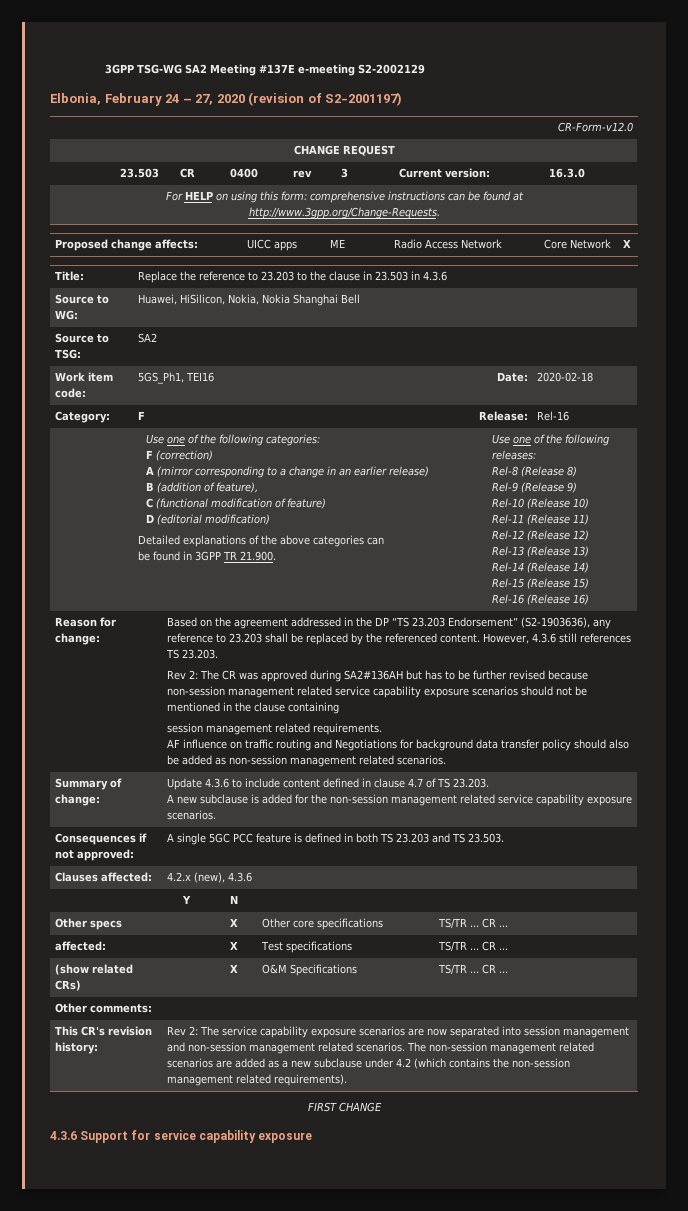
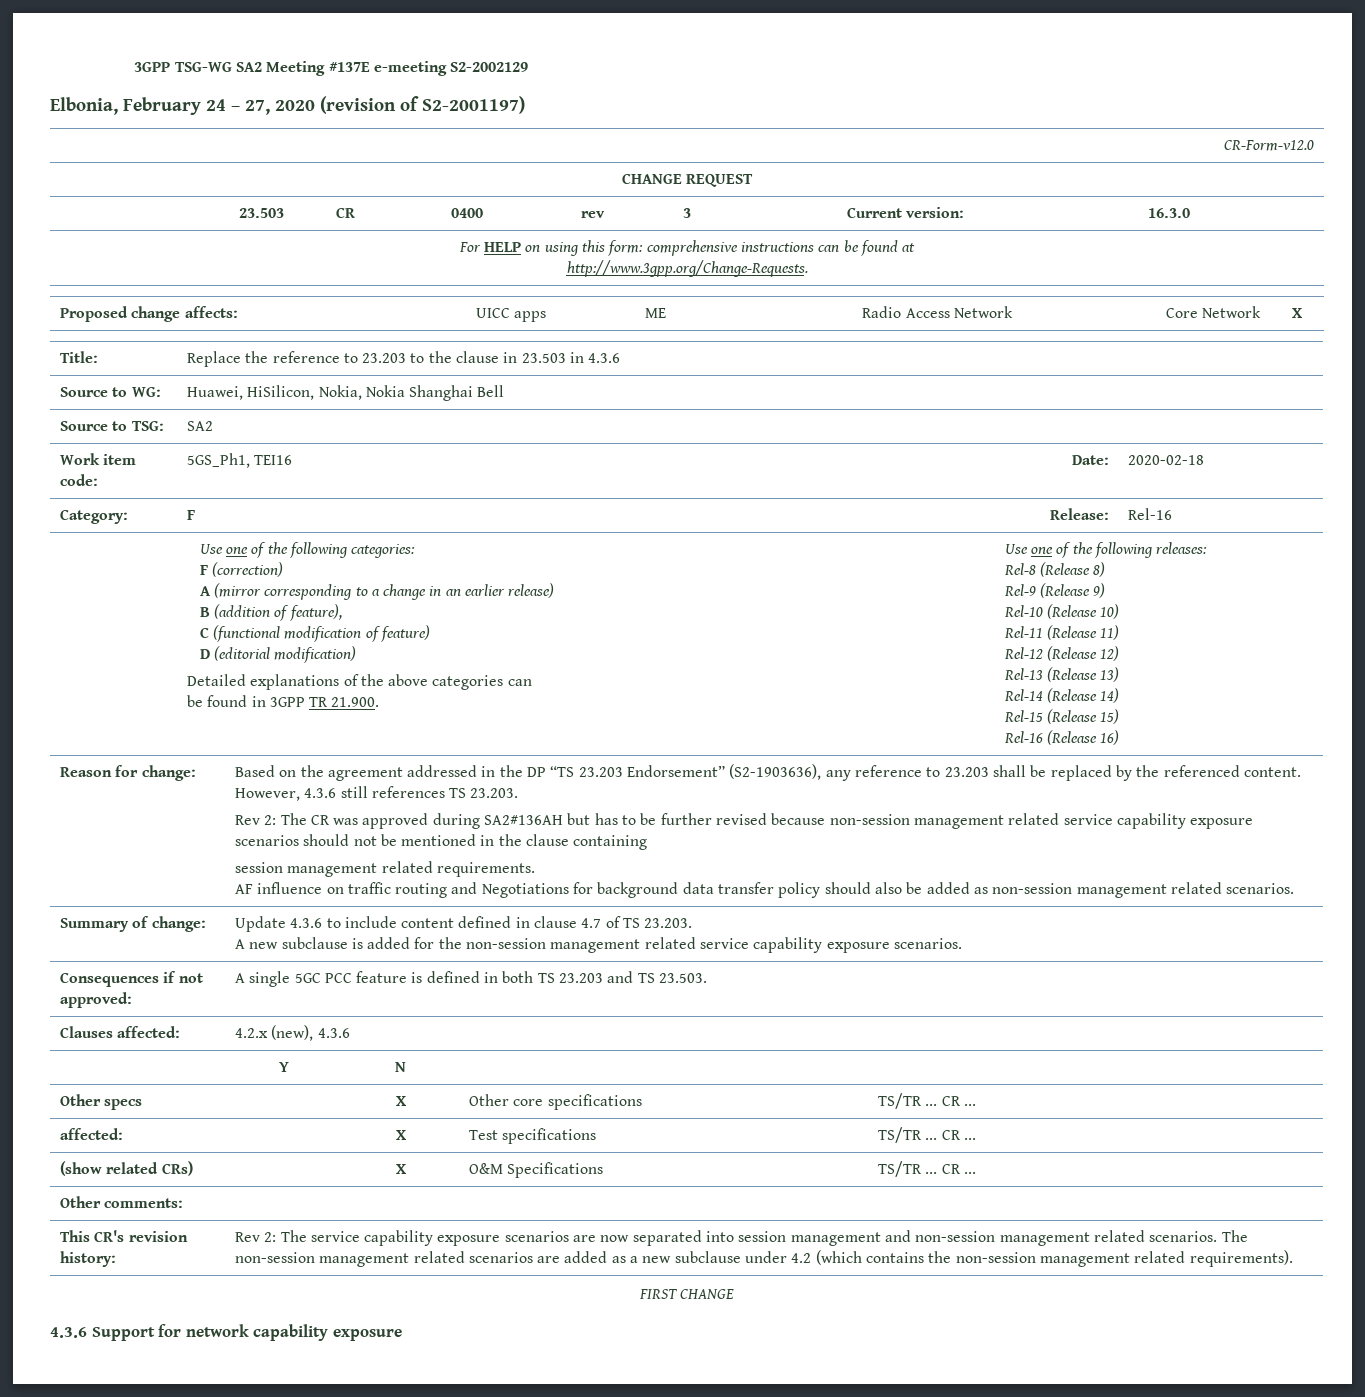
[153,1130,196,1140] service -> [185,1324,249,1337] network

